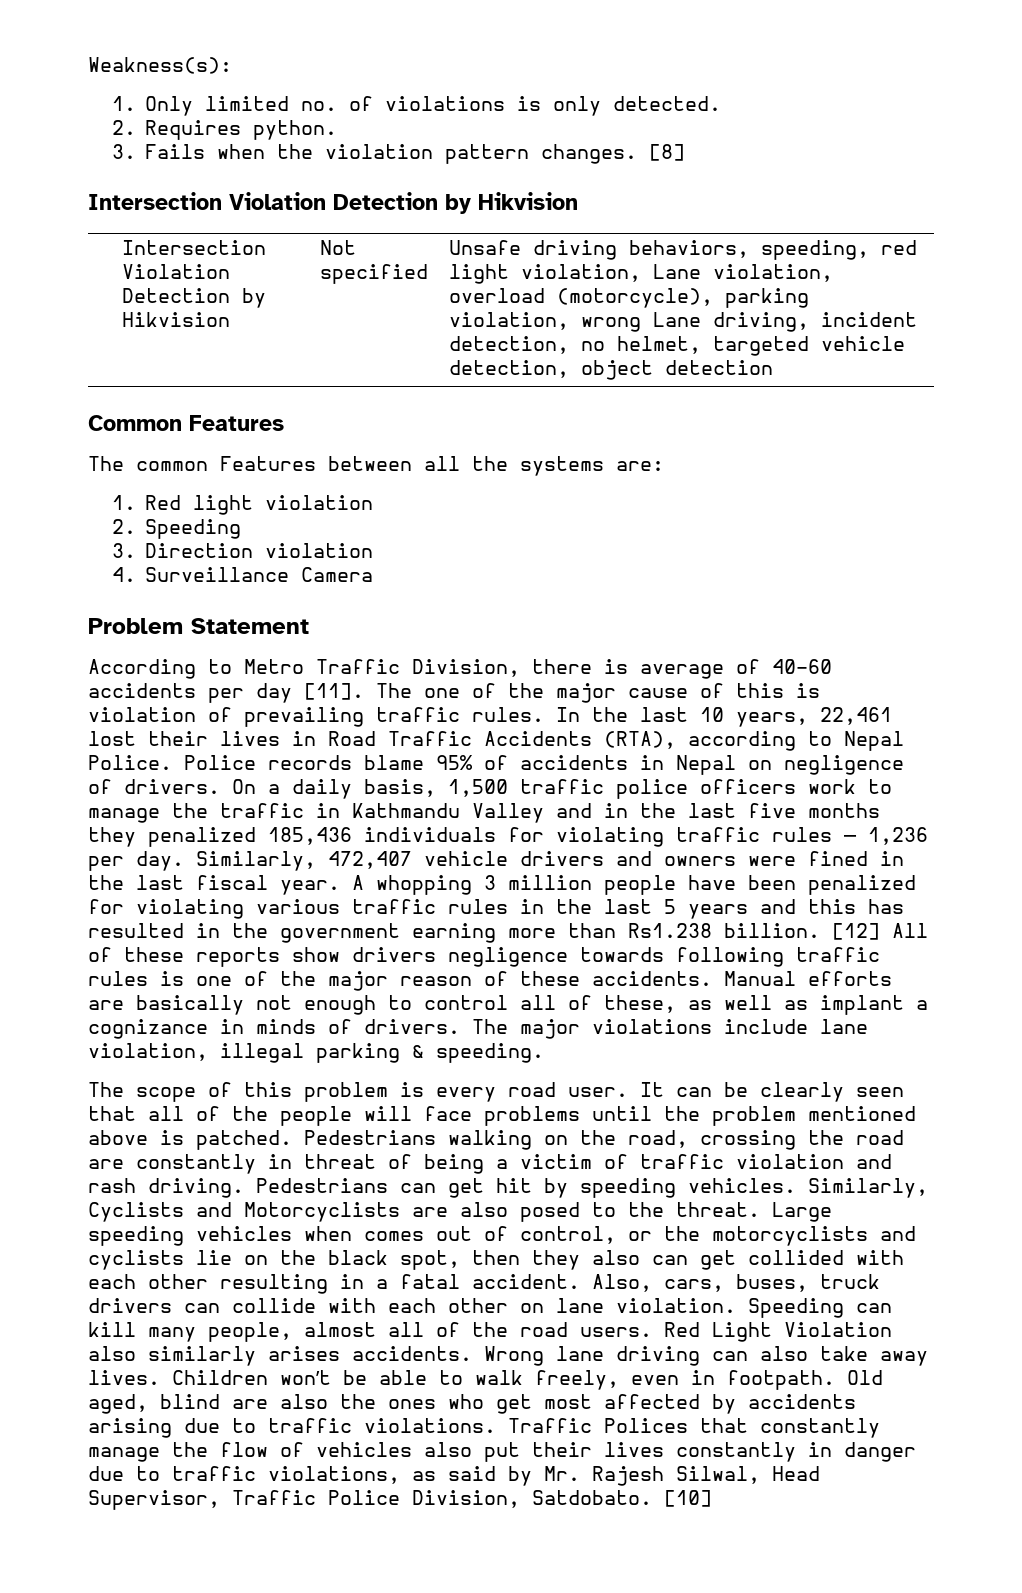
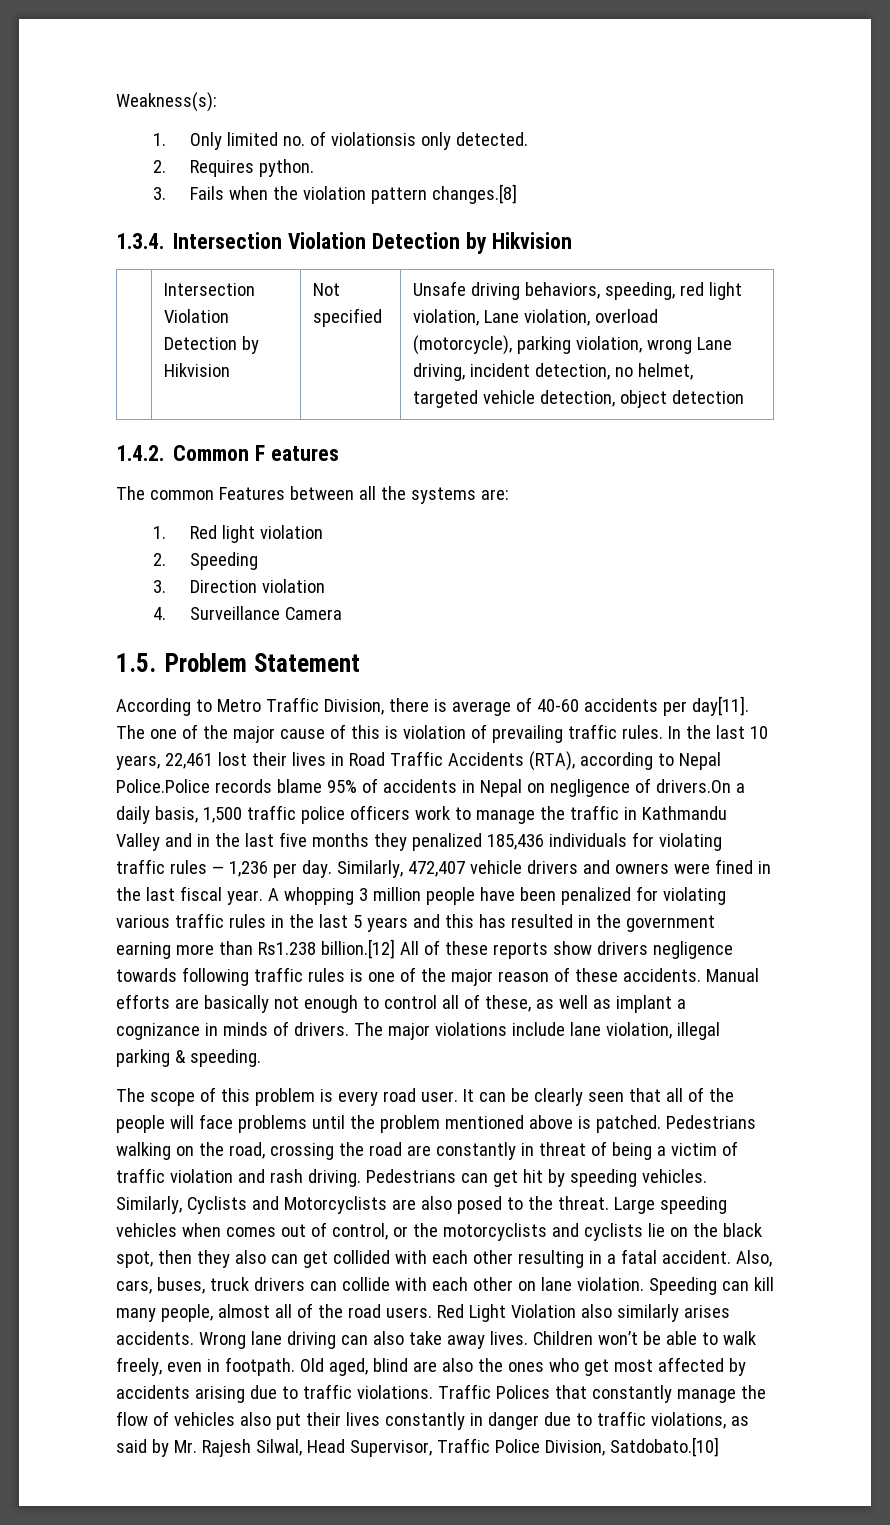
[385,96,542,111] violations is -> [330,132,416,146] violationsis
[541,144,686,164] changes. [8] // -> [431,184,517,204] [116,233,164,249] changes.[8] // 1.3.4.
[88,415,284,431] Common Features -> [116,445,339,461] 1.4.2. Common F eatures
(374, 574) none -> [116,653,156,672] 1.5.
[256,683,364,703] day [11]. -> [691,696,749,716] day[11].
[88,755,256,770] Police. Police -> [116,779,210,793] Police.Police
[124,779,256,794] drivers. On -> [655,779,731,793] drivers.On
[724,923,880,940] billion. [12] -> [320,939,395,959] billion.[12]
[532,1490,712,1507] Satdobato. [10] -> [609,1437,719,1457] Satdobato.[10]

